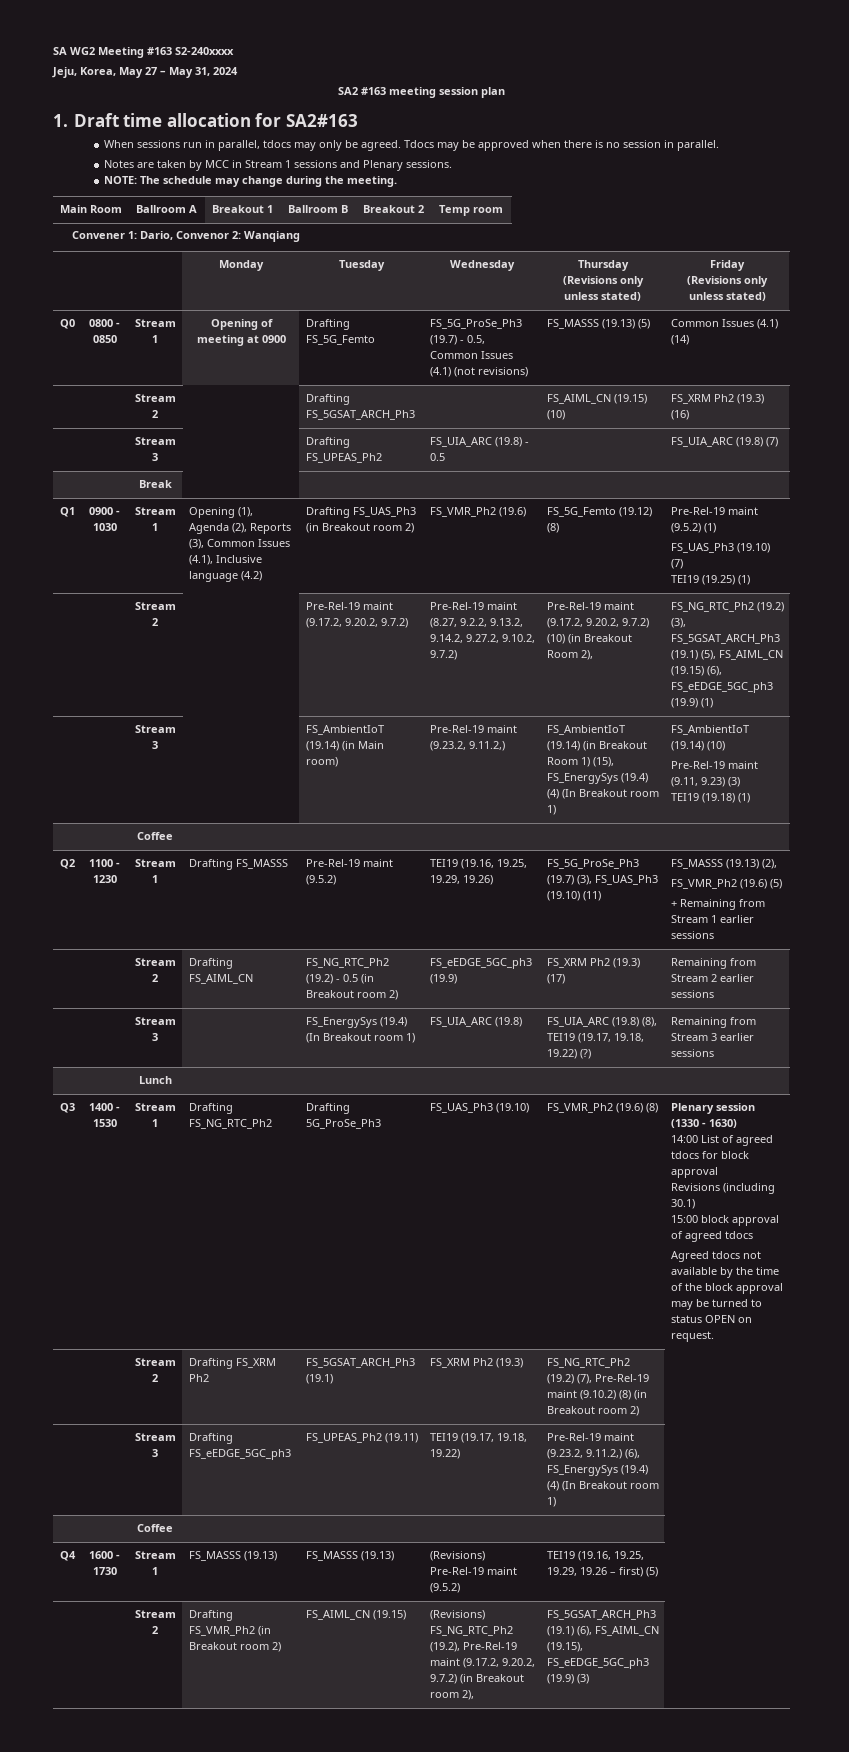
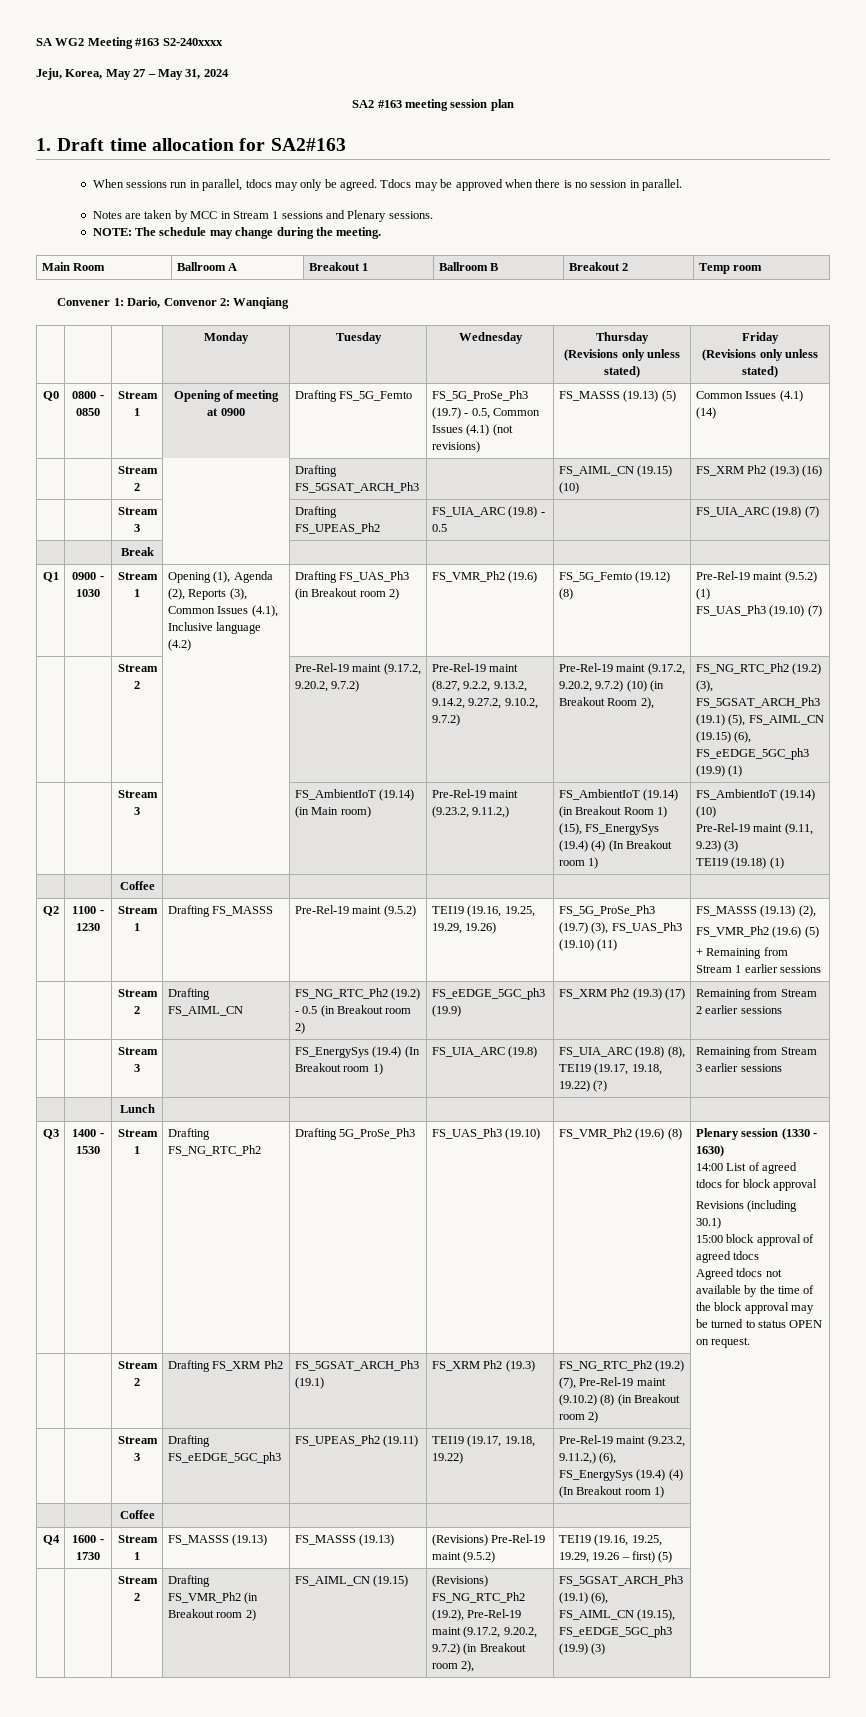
[670,575,750,585] // TEI19 (19.25) (1) -> (822, 611) none

